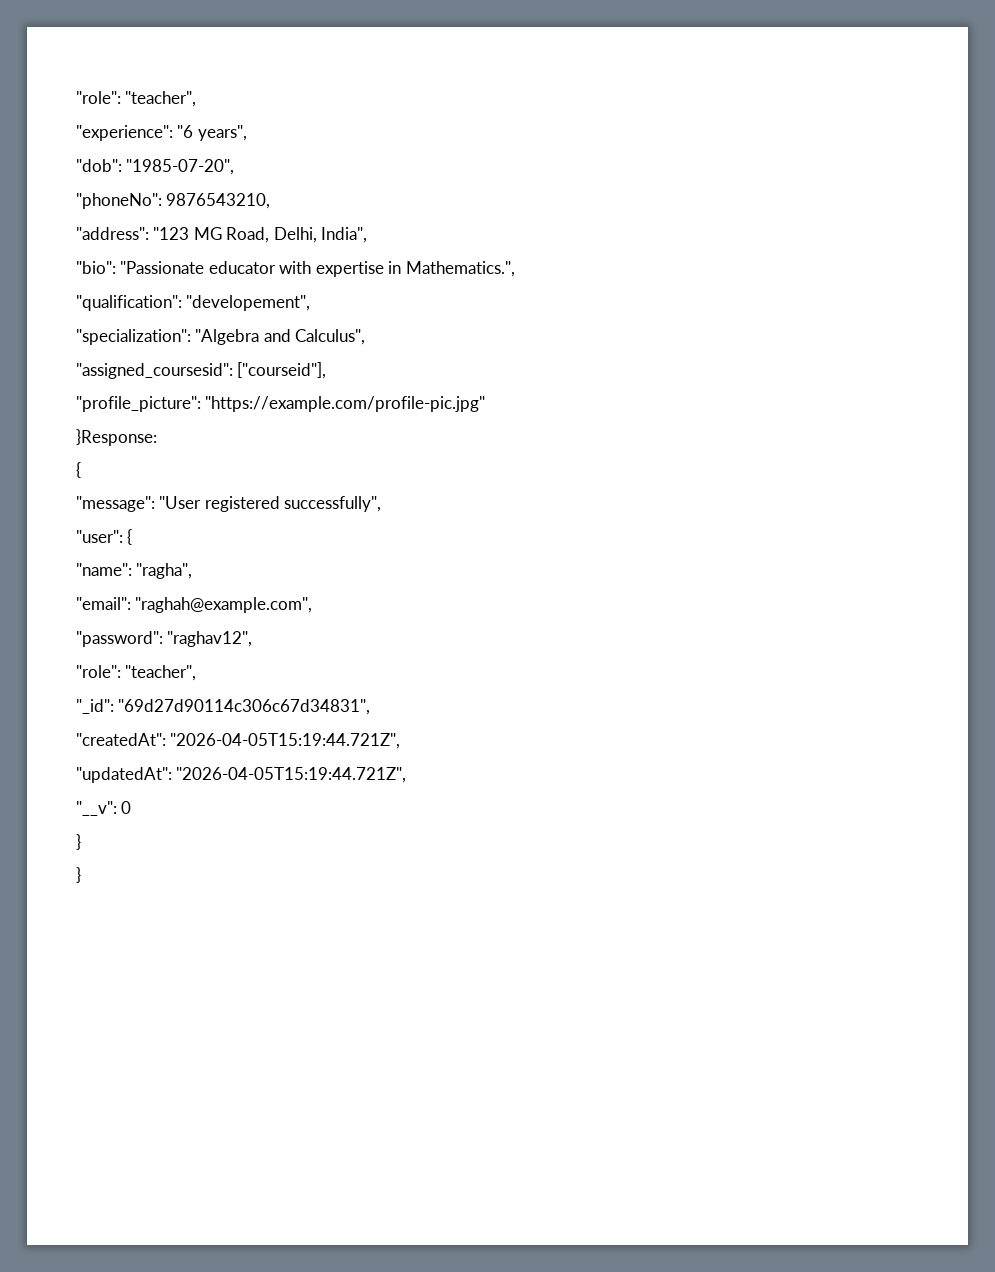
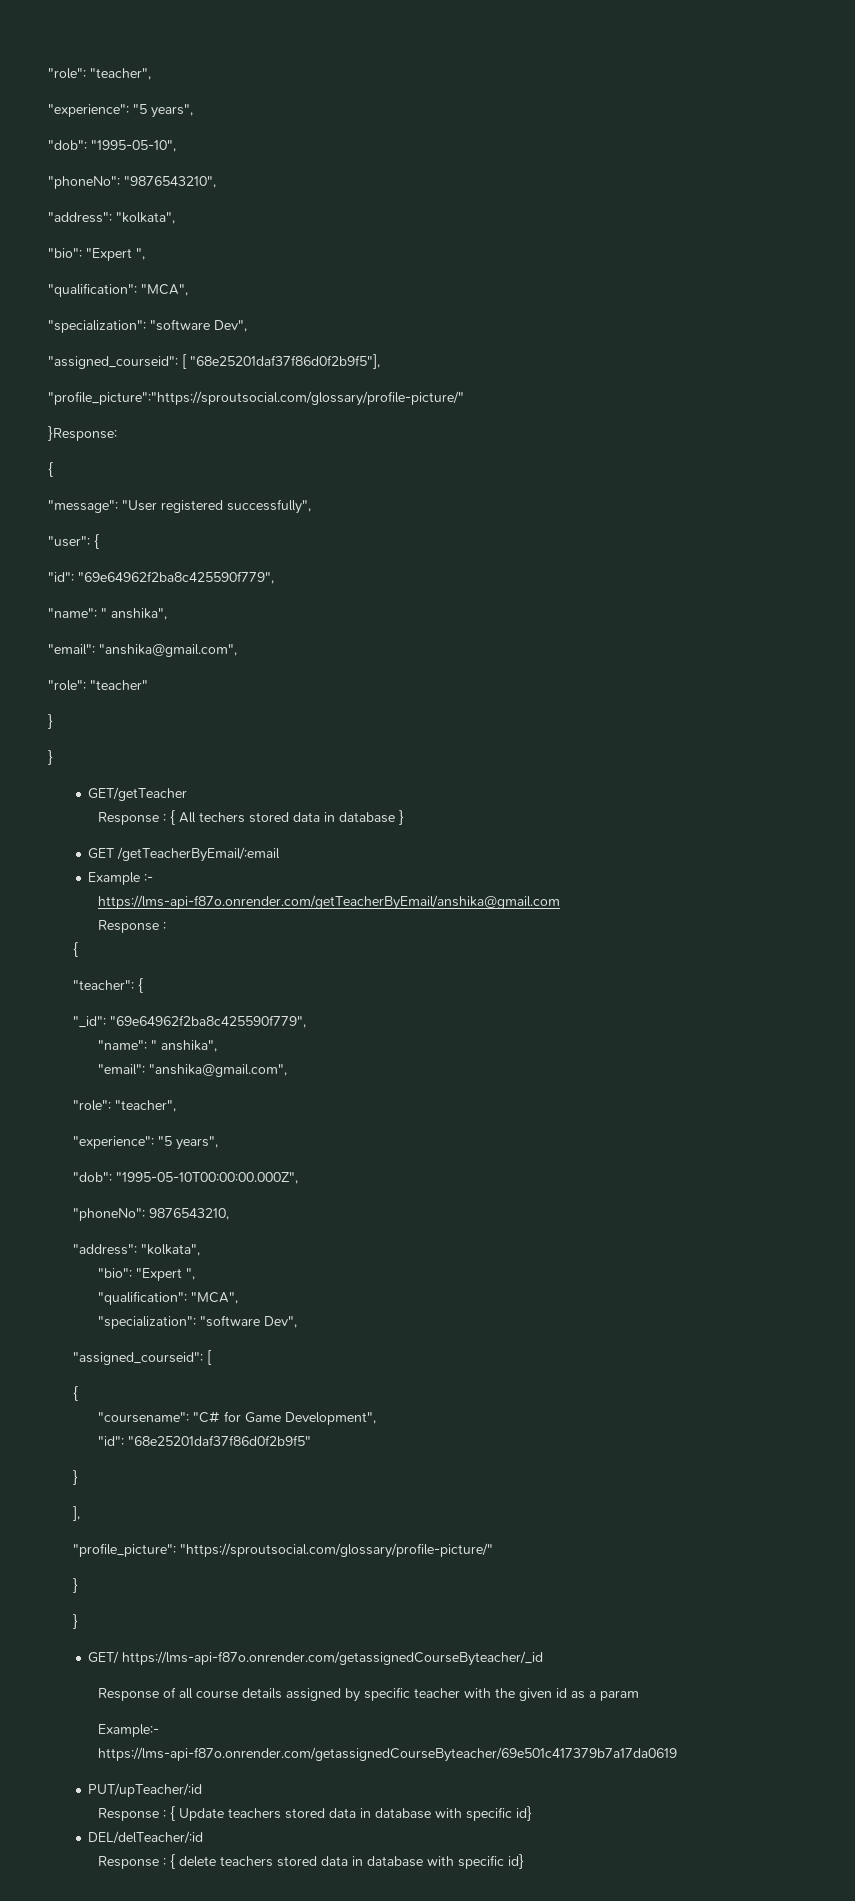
[76,91,197,107] [76,125,247,141] [76,159,235,175] [76,193,271,209] [76,227,368,243] [76,261,515,277] [76,295,311,311] [76,329,366,345] [76,362,327,379] [76,396,486,412] "role": "teacher", // "experience": "6 years", // "dob": "1985-07-20", // "phoneNo": 9876543210, // "address": "123 MG Road, Delhi, India", // "bio": "Passionate educator with expertise in Mathematics.", // "qualification": "developement", // "specialization": "Algebra and Calculus", // "assigned_coursesid": ["courseid"], // "profile_picture": "https://example.com/profile-pic.jpg" -> [48,68,151,80] [48,104,193,118] [48,140,176,152] [48,176,216,189] [48,212,175,224] [48,248,145,261] [48,283,188,297] [48,319,247,333] [48,354,380,369] [48,391,464,406] "role": "teacher", // "experience": "5 years", // "dob": "1995-05-10", // "phoneNo": "9876543210", // "address": "kolkata", // "bio": "Expert ", // "qualification": "MCA", // "specialization": "software Dev", // "assigned_courseid": [ "68e25201daf37f86d0f2b9f5"], // "profile_picture":"https://sproutsocial.com/glossary/profile-picture/"
[76,563,193,579] [76,597,313,613] [76,631,253,647] [76,665,197,681] [76,699,371,715] [76,733,401,749] [76,767,407,783] [76,801,132,816] [76,834,81,850] [76,867,81,883] // "name": "ragha", // "email": "raghah@example.com", // "password": "raghav12", // "role": "teacher", // "_id": "69d27d90114c306c67d34831", // "createdAt": "2026-04-05T15:19:44.721Z", // "updatedAt": "2026-04-05T15:19:44.721Z", // "__v": 0 // } // } -> [48,571,274,584] [48,608,167,620] [48,644,237,657] [48,680,148,691] [48,714,53,729] [48,750,53,765] [88,787,188,801] [97,810,404,825] [88,847,281,862] [88,872,154,885] [97,895,560,910] [97,920,166,933] [72,942,78,957] [72,978,143,993] [72,1015,306,1028] [97,1040,217,1052] [97,1064,287,1077] [72,1100,176,1112] [72,1136,218,1150] [72,1172,298,1184] [72,1208,229,1221] [72,1244,200,1256] [97,1268,195,1281] [97,1291,238,1305] [97,1315,297,1329] [72,1350,212,1365] [72,1386,78,1401] [97,1411,376,1425] [97,1435,311,1446] [72,1470,78,1485] [72,1506,80,1521] [72,1543,493,1558] [72,1578,78,1593] [72,1614,78,1629] [88,1651,544,1666] [97,1687,639,1702] [97,1724,159,1737] [97,1747,677,1762] [88,1783,203,1797] [97,1806,532,1821] [88,1831,204,1844] [97,1854,524,1869] // "id": "69e64962f2ba8c425590f779", // "name": " anshika", // "email": "anshika@gmail.com", // "role": "teacher" // } // } // GET/getTeacher // Response : { All techers stored data in database } // GET /getTeacherByEmail/:email // Example :- // https://lms-api-f87o.onrender.com/getTeacherByEmail/anshika@gmail.com // Response : // { // "teacher": { // "_id": "69e64962f2ba8c425590f779", // "name": " anshika", // "email": "anshika@gmail.com", // "role": "teacher", // "experience": "5 years", // "dob": "1995-05-10T00:00:00.000Z", // "phoneNo": 9876543210, // "address": "kolkata", // "bio": "Expert ", // "qualification": "MCA", // "specialization": "software Dev", // "assigned_courseid": [ // { // "coursename": "C# for Game Development", // "id": "68e25201daf37f86d0f2b9f5" // } // ], // "profile_picture": "https://sproutsocial.com/glossary/profile-picture/" // } // } // GET/ https://lms-api-f87o.onrender.com/getassignedCourseByteacher/_id // Response of all course details assigned by specific teacher with the given id as a param // Example:- // https://lms-api-f87o.onrender.com/getassignedCourseByteacher/69e501c417379b7a17da0619 // PUT/upTeacher/:id // Response : { Update teachers stored data in database with specific id} // DEL/delTeacher/:id // Response : { delete teachers stored data in database with specific id}

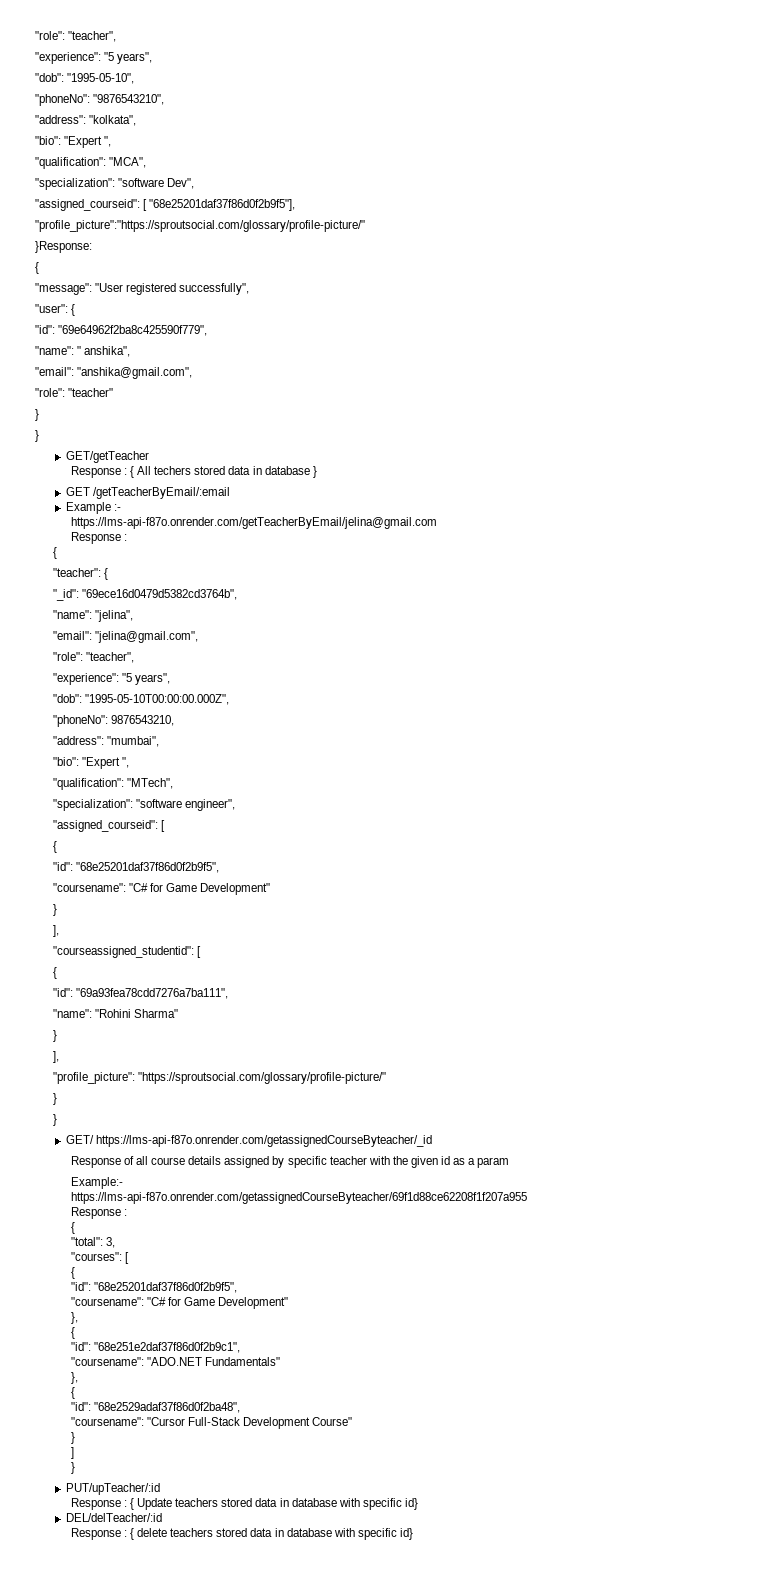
[97,895,560,910] https://lms-api-f87o.onrender.com/getTeacherByEmail/anshika@gmail.com -> [70,517,437,529] https://lms-api-f87o.onrender.com/getTeacherByEmail/jelina@gmail.com
[109,1015,306,1028] [97,1040,217,1052] [97,1064,287,1077] "69e64962f2ba8c425590f779", // "name": " anshika", // "email": "anshika@gmail.com", -> [81,589,237,600] [52,610,133,622] [52,631,198,643] "69ece16d0479d5382cd3764b", // "name": "jelina", // "email": "jelina@gmail.com",
[140,1244,200,1256] [97,1268,195,1281] [97,1291,238,1305] [97,1315,297,1329] "kolkata", // "bio": "Expert ", // "qualification": "MCA", // "specialization": "software Dev", -> [106,736,159,747] [52,757,130,769] [52,778,173,790] [52,799,236,811] "mumbai", // "bio": "Expert ", // "qualification": "MTech", // "specialization": "software engineer",
[97,1411,376,1425] [97,1435,311,1446] // "coursename": "C# for Game Development", // "id": "68e25201daf37f86d0f2b9f5" -> [52,862,219,873] [52,883,271,895] [52,904,57,916] [52,925,59,937] [52,946,201,958] [52,967,57,979] [52,988,228,999] [52,1009,179,1018] // "id": "68e25201daf37f86d0f2b9f5", // "coursename": "C# for Game Development" // } // ], // "courseassigned_studentid": [ // { // "id": "69a93fea78cdd7276a7ba111", // "name": "Rohini Sharma"
[97,1747,677,1762] https://lms-api-f87o.onrender.com/getassignedCourseByteacher/69e501c417379b7a17da0619 -> [70,1192,527,1204] [70,1207,127,1219] [70,1222,75,1234] [70,1237,115,1248] [70,1252,129,1264] [70,1267,75,1279] [70,1282,237,1293] [70,1297,289,1309] [70,1312,78,1324] [70,1327,75,1339] [70,1342,240,1353] [70,1357,280,1366] [70,1372,78,1384] [70,1387,75,1399] [70,1402,240,1413] [70,1417,353,1429] [70,1432,75,1444] [70,1447,74,1459] [70,1462,75,1474] https://lms-api-f87o.onrender.com/getassignedCourseByteacher/69f1d88ce62208f1f207a955 // Response : // { // "total": 3, // "courses": [ // { // "id": "68e25201daf37f86d0f2b9f5", // "coursename": "C# for Game Development" // }, // { // "id": "68e251e2daf37f86d0f2b9c1", // "coursename": "ADO.NET Fundamentals" // }, // { // "id": "68e2529adaf37f86d0f2ba48", // "coursename": "Cursor Full-Stack Development Course" // } // ] // }

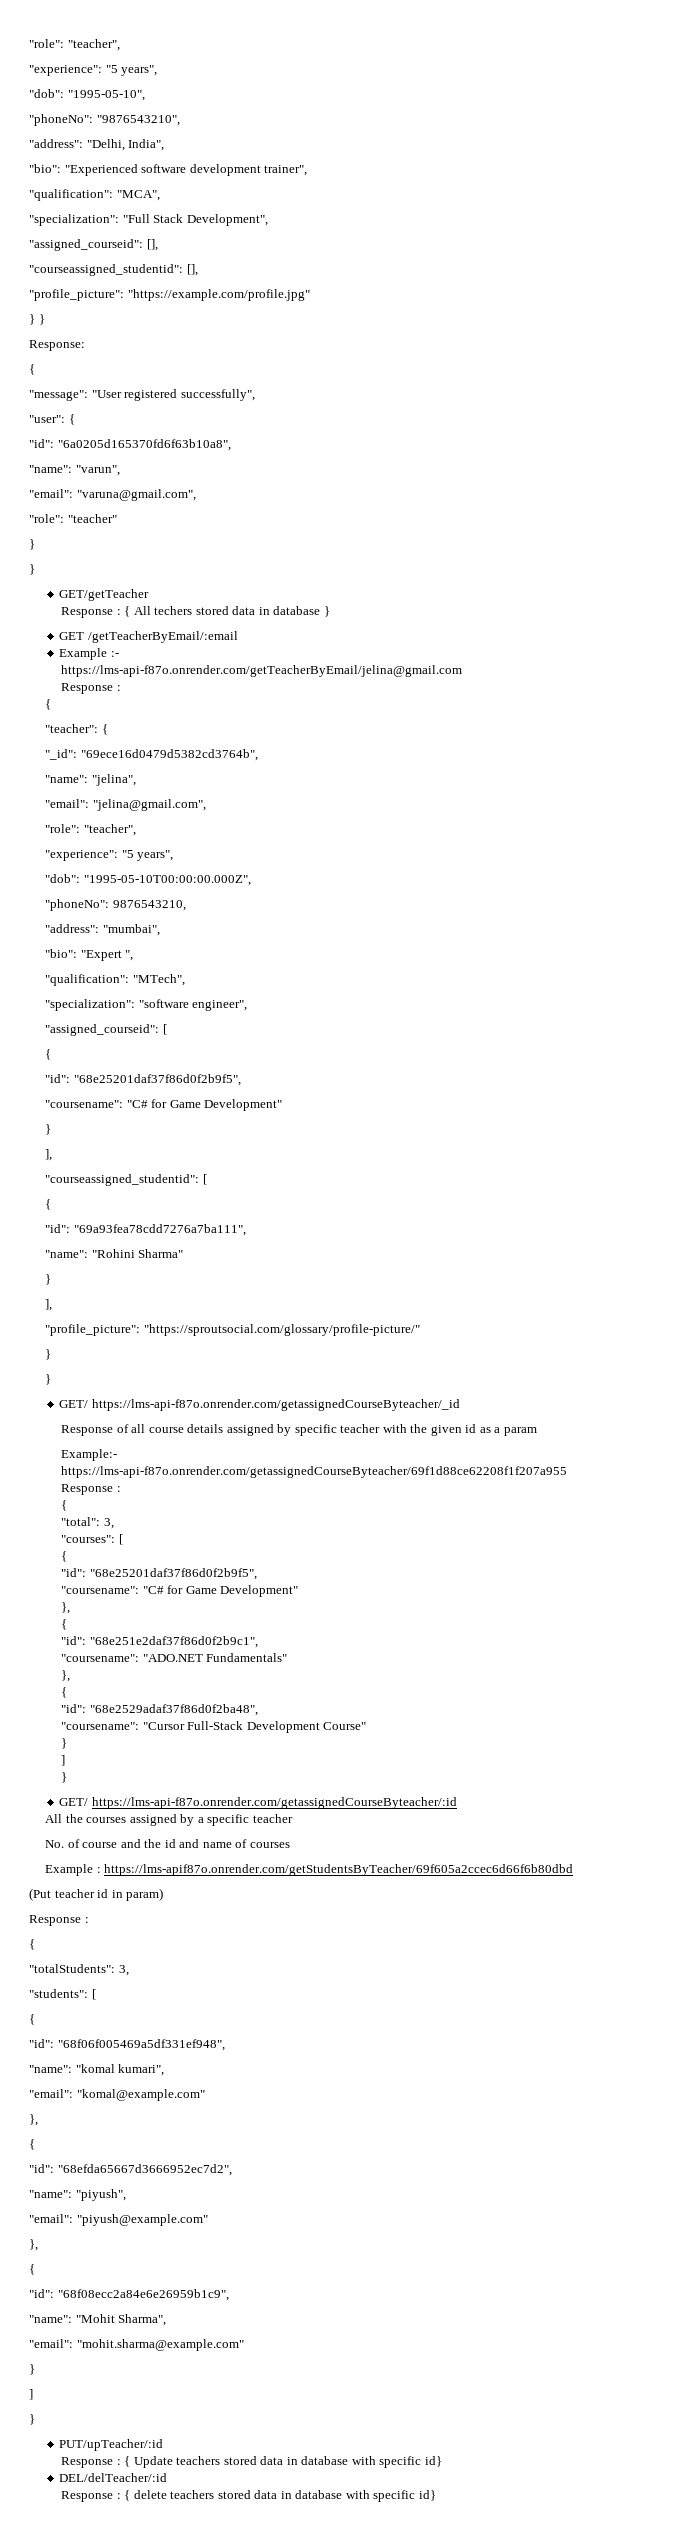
[89,115,137,126] [35,136,112,148] "kolkata", // "bio": "Expert ", -> [86,139,165,151] [29,164,308,176] "Delhi, India", // "bio": "Experienced software development trainer",
[118,178,195,189] [35,199,296,211] [35,220,365,232] [35,241,92,253] "software Dev", // "assigned_courseid": [ "68e25201daf37f86d0f2b9f5"], // "profile_picture":"https://sproutsocial.com/glossary/profile-picture/" // }Response: -> [122,214,268,226] [29,239,158,251] [29,264,198,276] [29,289,310,301] [29,314,45,325] [29,340,85,351] "Full Stack Development", // "assigned_courseid": [], // "courseassigned_studentid": [], // "profile_picture": "https://example.com/profile.jpg" // } } // Response:
[58,325,208,336] [35,346,131,357] [35,367,193,379] "69e64962f2ba8c425590f779", // "name": " anshika", // "email": "anshika@gmail.com", -> [57,439,231,451] [29,465,120,476] [29,489,196,501] "6a0205d165370fd6f63b10a8", // "name": "varun", // "email": "varuna@gmail.com",
(75, 1468) none -> [59,1797,457,1809] [45,1814,293,1826] [45,1839,290,1848] [45,1864,574,1876] [29,1888,164,1901] [29,1915,89,1926] [29,1939,35,1950] [29,1964,129,1976] [29,1989,96,2000] [29,2014,35,2025] [29,2039,225,2051] [29,2064,165,2076] [29,2089,205,2101] [29,2114,38,2126] [29,2139,35,2150] [29,2164,232,2176] [29,2189,126,2201] [29,2214,208,2226] [29,2239,38,2251] [29,2264,35,2275] [29,2289,229,2301] [29,2314,167,2326] [29,2339,244,2351] [29,2364,35,2375] [29,2389,33,2400] [29,2414,35,2425] // GET/ https://lms-api-f87o.onrender.com/getassignedCourseByteacher/:id // All the courses assigned by a specific teacher // No. of course and the id and name of courses // Example : https://lms-apif87o.onrender.com/getStudentsByTeacher/69f605a2ccec6d66f6b80dbd // (Put teacher id in param) // Response : // { // "totalStudents": 3, // "students": [ // { // "id": "68f06f005469a5df331ef948", // "name": "komal kumari", // "email": "komal@example.com" // }, // { // "id": "68efda65667d3666952ec7d2", // "name": "piyush", // "email": "piyush@example.com" // }, // { // "id": "68f08ecc2a84e6e26959b1c9", // "name": "Mohit Sharma", // "email": "mohit.sharma@example.com" // } // ] // }

